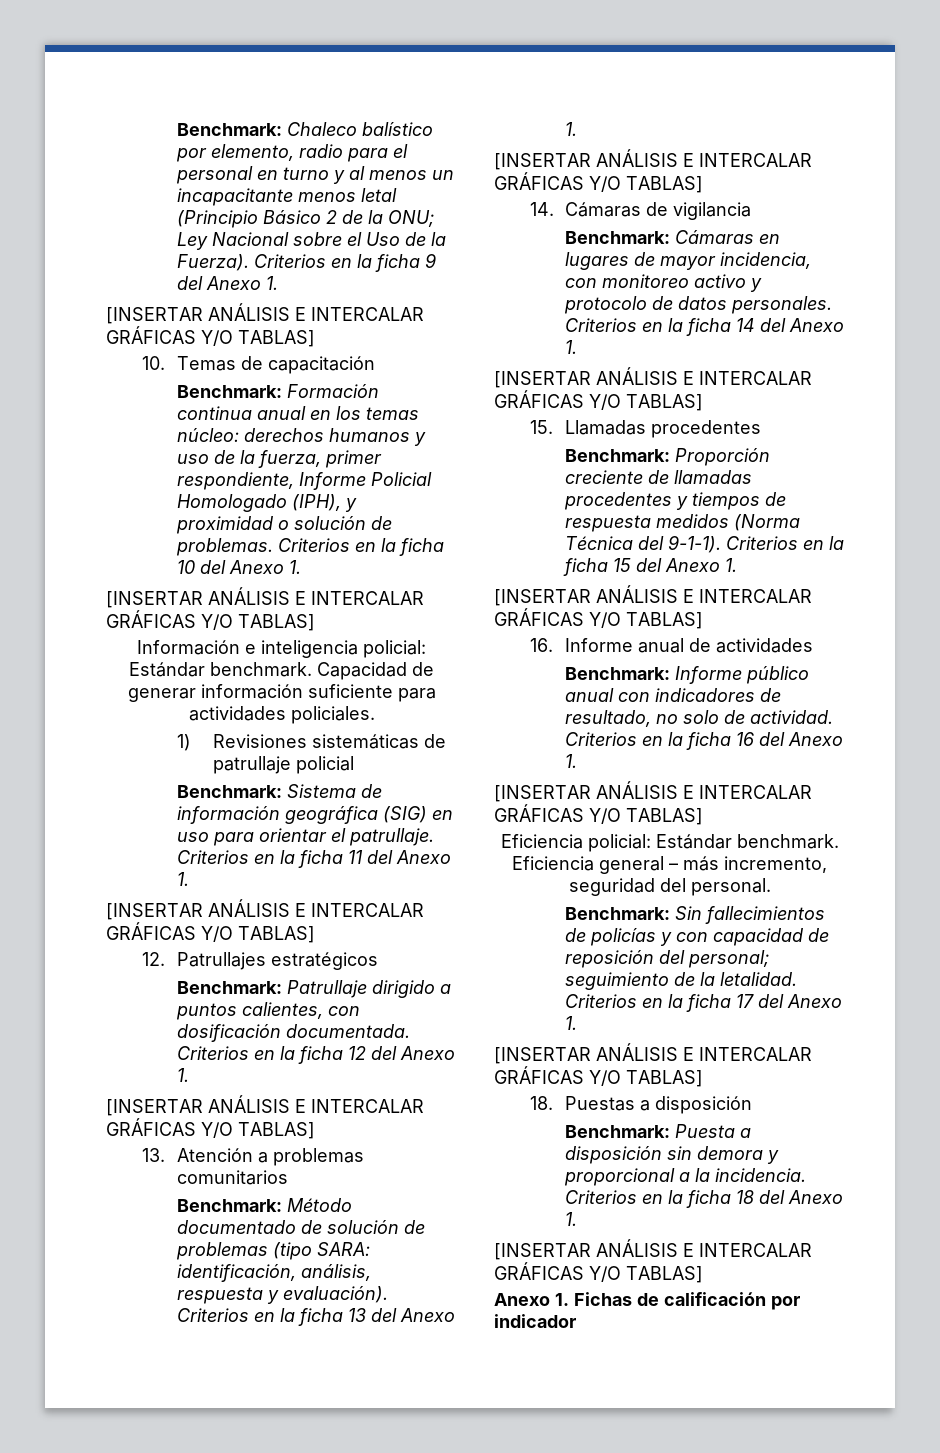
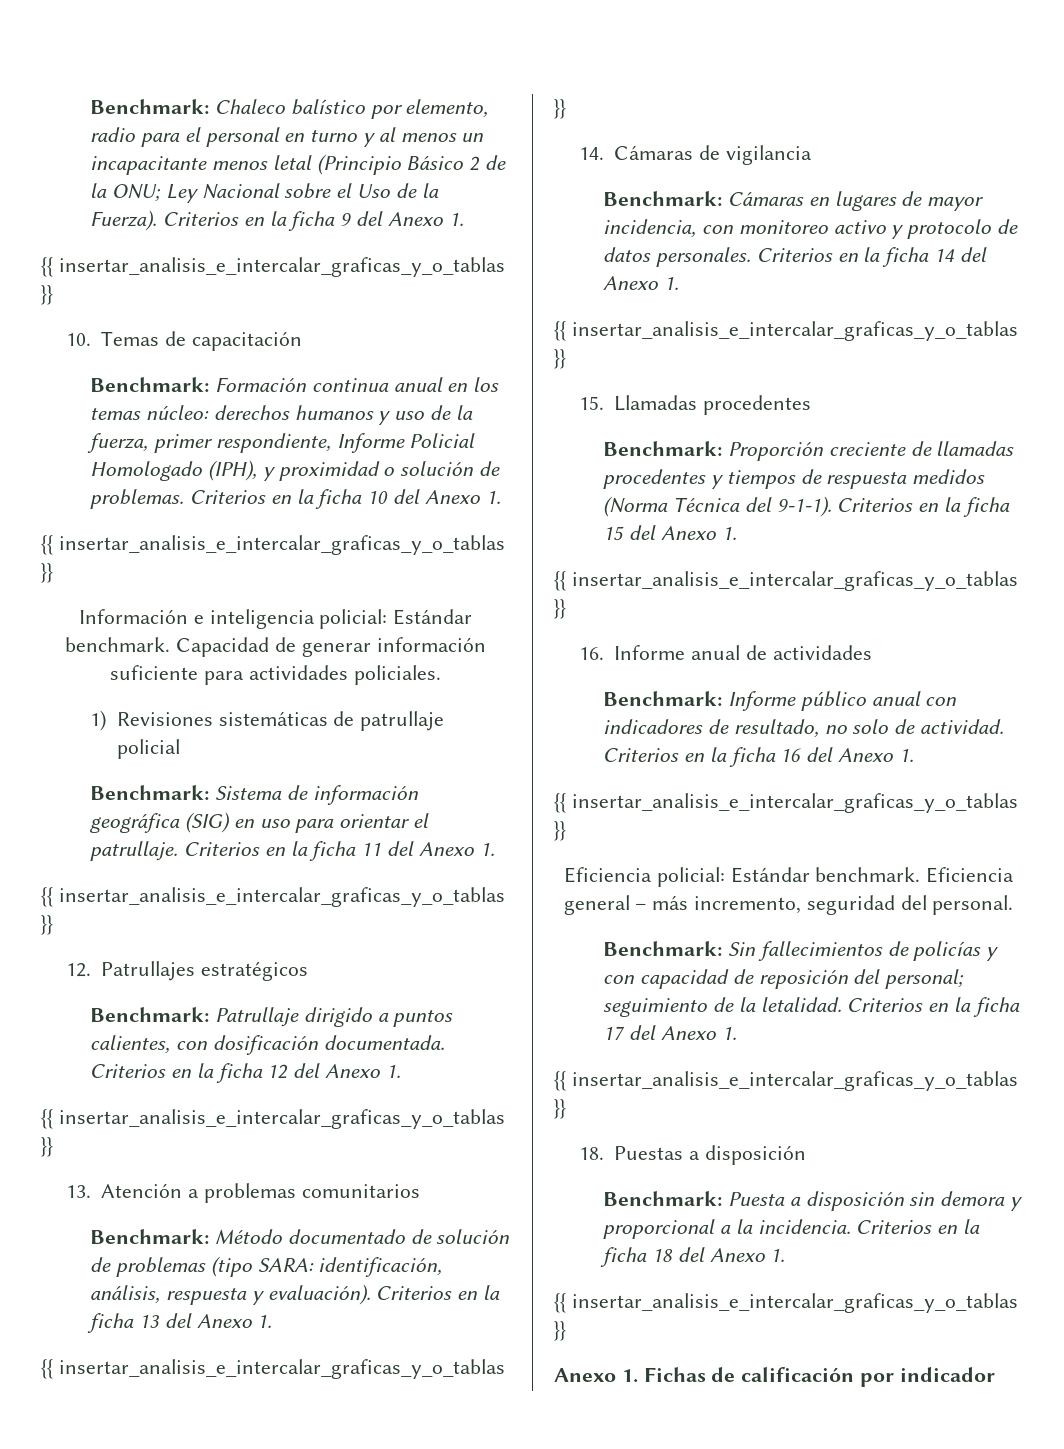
[106,303,424,324] [106,326,315,347] [INSERTAR ANÁLISIS E INTERCALAR GRÁFICAS Y/O TABLAS] -> [41,257,505,277] [41,285,53,305] {{ insertar_analisis_e_intercalar_graficas_y_o_tablas }}
[106,587,424,608] [106,610,315,631] [INSERTAR ANÁLISIS E INTERCALAR GRÁFICAS Y/O TABLAS] -> [41,535,505,555] [41,563,53,583] {{ insertar_analisis_e_intercalar_graficas_y_o_tablas }}
[106,899,424,920] [106,922,315,943] [INSERTAR ANÁLISIS E INTERCALAR GRÁFICAS Y/O TABLAS] -> [41,887,505,907] [41,915,53,935] {{ insertar_analisis_e_intercalar_graficas_y_o_tablas }}
[106,1095,424,1116] [106,1118,315,1139] [INSERTAR ANÁLISIS E INTERCALAR GRÁFICAS Y/O TABLAS] -> [41,1109,505,1129] [41,1137,53,1157] {{ insertar_analisis_e_intercalar_graficas_y_o_tablas }}
[494,149,812,170] [494,172,703,193] [INSERTAR ANÁLISIS E INTERCALAR GRÁFICAS Y/O TABLAS] -> [41,1359,505,1379] [554,99,566,119] {{ insertar_analisis_e_intercalar_graficas_y_o_tablas }}
[494,367,812,388] [494,390,703,411] [INSERTAR ANÁLISIS E INTERCALAR GRÁFICAS Y/O TABLAS] -> [554,321,1018,341] [554,349,566,369] {{ insertar_analisis_e_intercalar_graficas_y_o_tablas }}
[494,585,812,606] [494,608,703,629] [INSERTAR ANÁLISIS E INTERCALAR GRÁFICAS Y/O TABLAS] -> [554,571,1018,591] [554,599,566,619] {{ insertar_analisis_e_intercalar_graficas_y_o_tablas }}
[494,781,812,802] [494,804,703,825] [INSERTAR ANÁLISIS E INTERCALAR GRÁFICAS Y/O TABLAS] -> [554,793,1018,813] [554,821,566,841] {{ insertar_analisis_e_intercalar_graficas_y_o_tablas }}
[494,1043,812,1064] [494,1066,703,1087] [INSERTAR ANÁLISIS E INTERCALAR GRÁFICAS Y/O TABLAS] -> [554,1071,1018,1091] [554,1099,566,1119] {{ insertar_analisis_e_intercalar_graficas_y_o_tablas }}
[494,1239,812,1260] [494,1262,703,1283] [INSERTAR ANÁLISIS E INTERCALAR GRÁFICAS Y/O TABLAS] -> [554,1293,1018,1313] [554,1321,566,1341] {{ insertar_analisis_e_intercalar_graficas_y_o_tablas }}

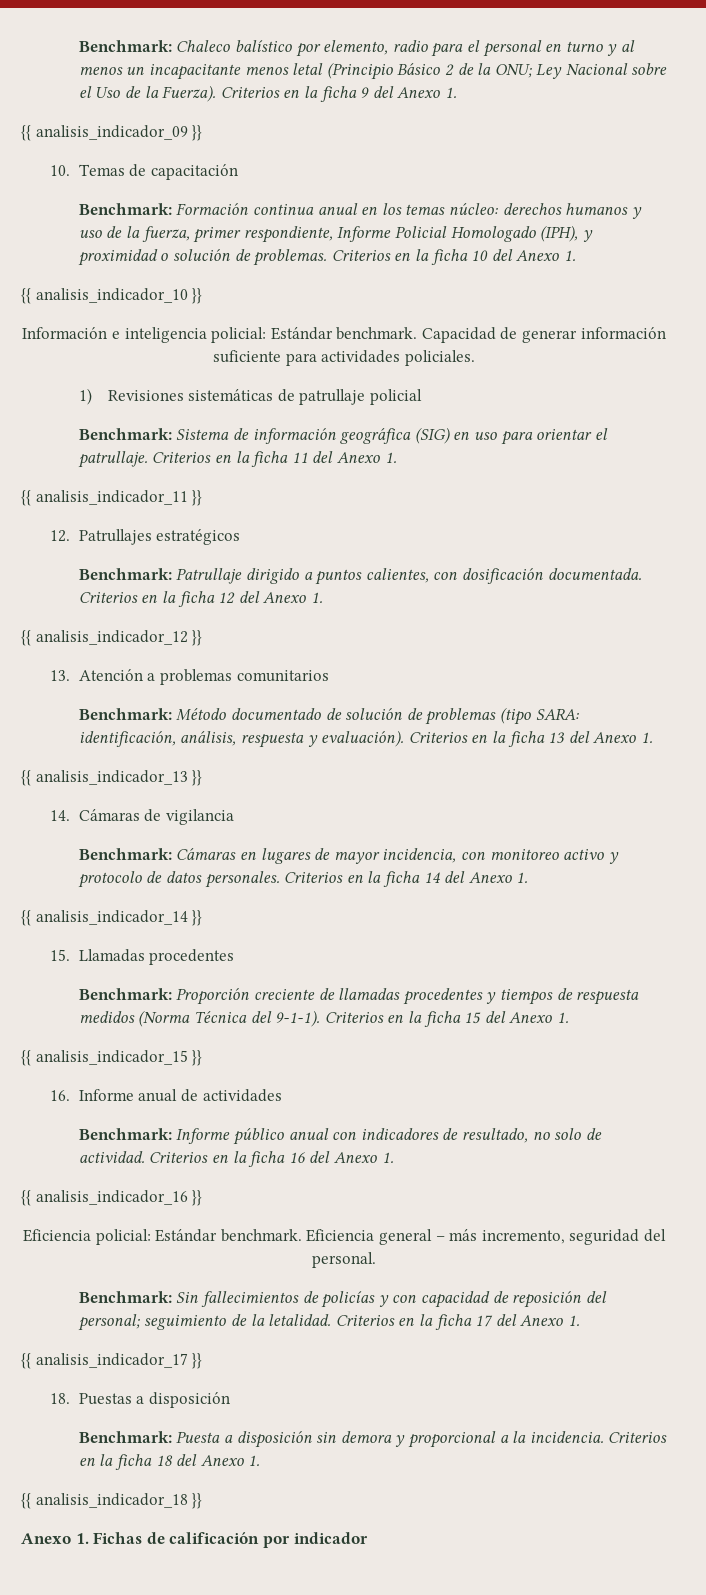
[58,257,505,277] insertar_analisis_e_intercalar_graficas_y_o_tablas -> [35,125,188,140] analisis_indicador_09
[58,535,505,555] insertar_analisis_e_intercalar_graficas_y_o_tablas -> [35,288,188,303] analisis_indicador_10
[58,887,505,907] insertar_analisis_e_intercalar_graficas_y_o_tablas -> [35,490,188,505] analisis_indicador_11
[58,1109,505,1129] insertar_analisis_e_intercalar_graficas_y_o_tablas -> [35,630,188,645] analisis_indicador_12
[58,1359,505,1379] insertar_analisis_e_intercalar_graficas_y_o_tablas -> [35,770,188,785] analisis_indicador_13
[571,321,1018,341] insertar_analisis_e_intercalar_graficas_y_o_tablas -> [35,910,188,925] analisis_indicador_14
[571,571,1018,591] insertar_analisis_e_intercalar_graficas_y_o_tablas -> [35,1050,188,1065] analisis_indicador_15
[571,793,1018,813] insertar_analisis_e_intercalar_graficas_y_o_tablas -> [35,1190,188,1205] analisis_indicador_16
[571,1071,1018,1091] insertar_analisis_e_intercalar_graficas_y_o_tablas -> [35,1353,188,1368] analisis_indicador_17
[571,1293,1018,1313] insertar_analisis_e_intercalar_graficas_y_o_tablas -> [35,1493,188,1508] analisis_indicador_18

